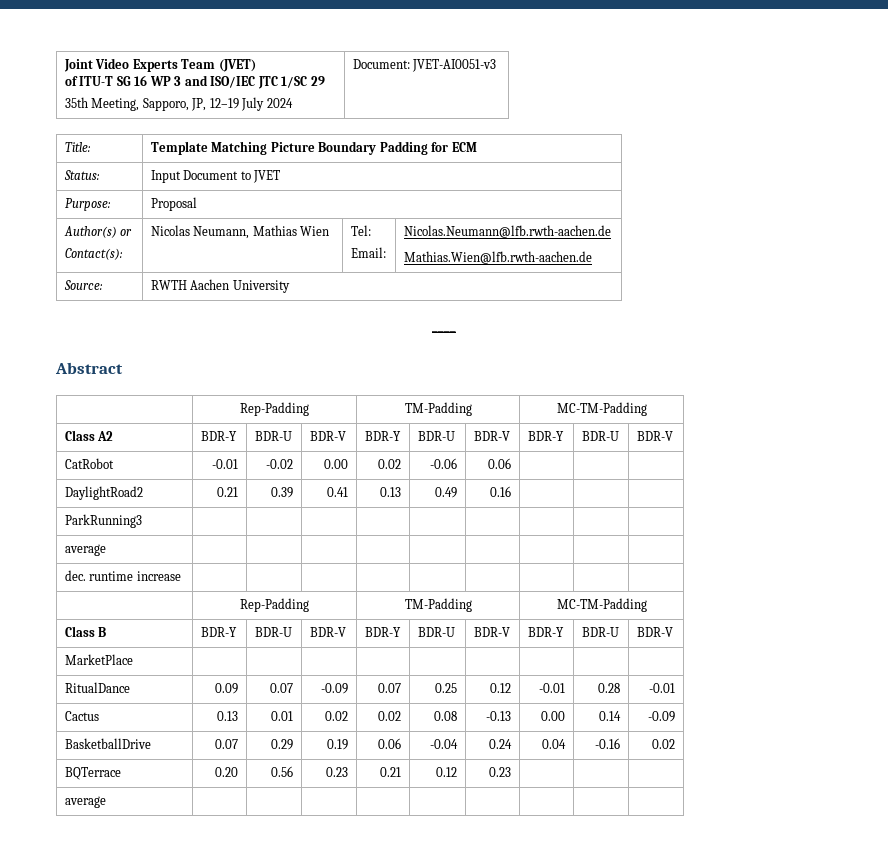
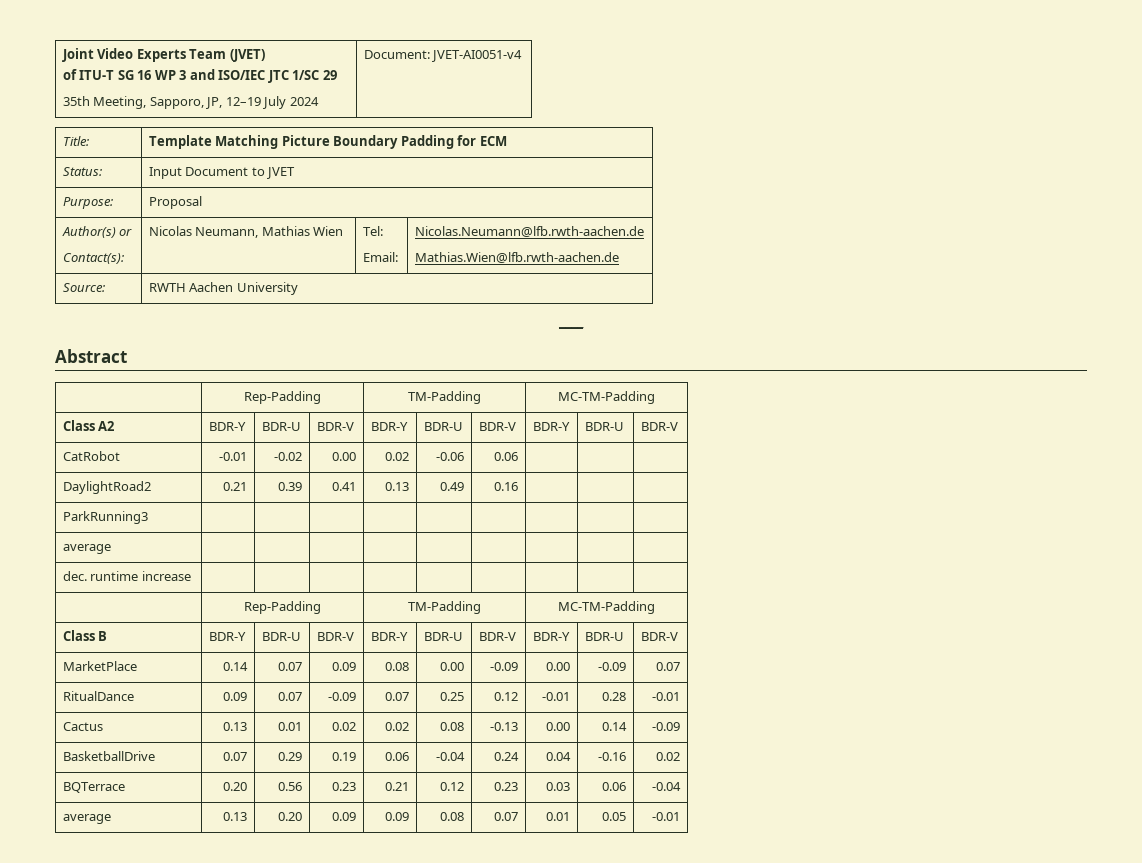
[412,59,497,72] JVET-AI0051-v3 -> [431,50,523,62] JVET-AI0051-v4
(133, 659) | | | | | | | | -> [223,662,249,671] [278,662,303,671] [332,662,357,671] [385,662,410,671] [440,662,465,671] [490,662,519,671] [546,662,571,671] [598,662,627,671] [656,662,681,671] 0.14 | 0.07 | 0.09 | 0.08 | 0.00 | -0.09 | 0.00 | -0.09 | 0.07
[64,796,106,808] | | // average | | | | | | | | | -> [546,782,571,791] [602,782,627,791] [652,782,682,791] [62,814,111,824] [223,812,248,821] [278,812,303,821] [332,812,357,821] [385,812,410,821] [440,812,465,821] [494,812,519,821] [546,812,571,821] [602,812,627,821] [652,812,681,821] 0.03 | 0.06 | -0.04 // average | 0.13 | 0.20 | 0.09 | 0.09 | 0.08 | 0.07 | 0.01 | 0.05 | -0.01

